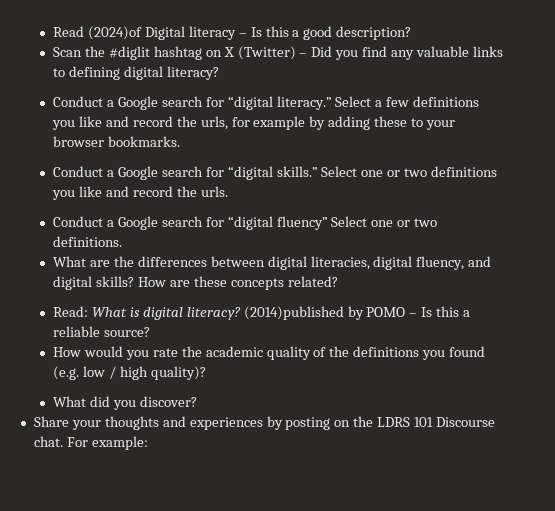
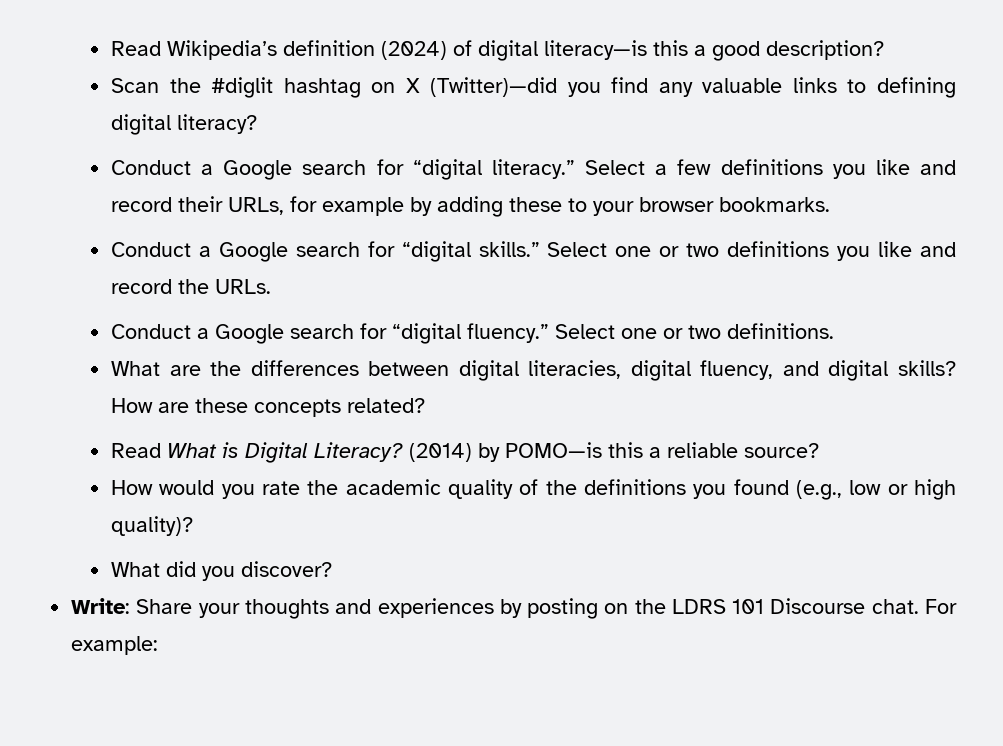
[53,26,262,40] Read (2024)of Digital literacy – Is -> [110,40,647,61] Read Wikipedia’s definition (2024) of digital literacy—is
[237,46,333,60] (Twitter) – Did -> [430,77,558,97] (Twitter)—did
[176,116,228,130] the urls, -> [177,196,284,215] their URLs,
[200,186,228,197] [53,216,328,230] urls. // Conduct a Google search for “digital fluency” -> [214,279,271,294] [110,323,549,344] URLs. // Conduct a Google search for “digital fluency.”
[53,306,89,317] Read: -> [110,443,161,458] Read
[142,306,433,320] digital literacy? (2014)published by POMO – Is -> [244,442,602,463] Digital Literacy? (2014) by POMO—is
[53,366,116,380] (e.g. low / -> [795,480,908,500] (e.g., low or
(197, 401) none -> [71,598,131,614] Write:

